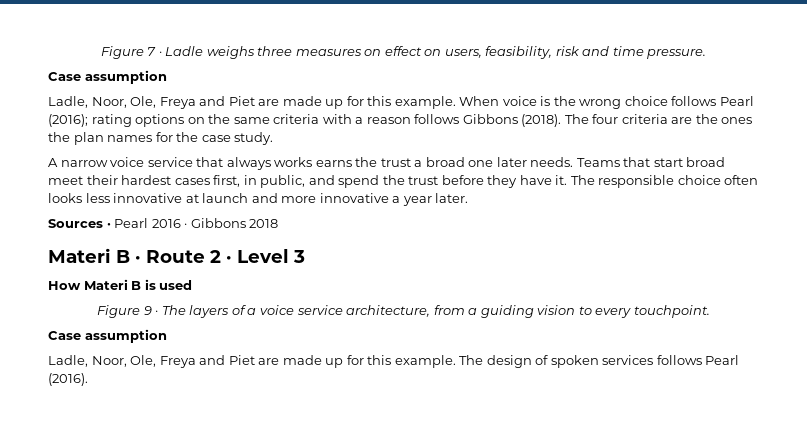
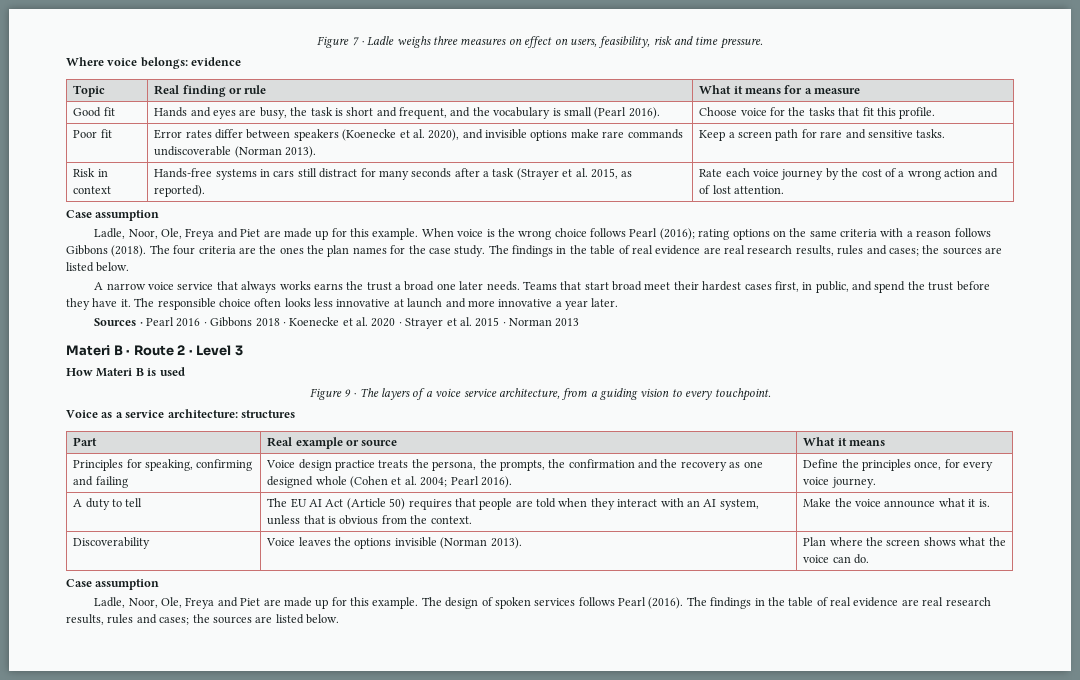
(707, 54) none -> [66,57,242,69] [73,85,106,97] [154,85,267,97] [699,85,861,94] [73,107,115,117] [154,107,660,119] [699,107,936,119] [73,129,112,138] [154,129,683,141] [154,146,317,158] [699,129,946,141] [73,168,108,177] [73,186,112,194] [154,168,633,180] [154,185,206,197] [699,168,999,180] [699,185,785,194] // Where voice belongs: evidence // Topic | Real finding or rule | What it means for a measure // Good fit | Hands and eyes are busy, the task is short and frequent, and the vocabulary is small (Pearl 2016). | Choose voice for the tasks that fit this profile. // Poor fit | Error rates differ between speakers (Koenecke et al. 2020), and invisible options make rare commands undiscoverable (Norman 2013). | Keep a screen path for rare and sensitive tasks. // Risk in context | Hands-free systems in cars still distract for many seconds after a task (Strayer et al. 2015, as reported). | Rate each voice journey by the cost of a wrong action and of lost attention.
(274, 138) none -> [488,245,1002,257] [66,262,130,272] The findings in the table of real evidence are real research results, rules and cases; the sources are listed below.
(279, 223) none -> [282,317,580,329] · Koenecke et al. 2020 · Strayer et al. 2015 · Norman 2013
(710, 311) none -> [66,409,295,418] [73,437,98,446] [267,437,398,449] [803,437,886,446] [73,459,253,471] [73,476,128,488] [266,459,763,471] [267,476,512,488] [803,459,994,471] [803,477,876,488] [73,498,143,510] [267,498,759,510] [267,515,472,525] [803,498,990,508] [73,537,151,549] [266,537,522,549] [803,537,1006,546] [803,554,870,564] // Voice as a service architecture: structures // Part | Real example or source | What it means // Principles for speaking, confirming and failing | Voice design practice treats the persona, the prompts, the confirmation and the recovery as one designed whole (Cohen et al. 2004; Pearl 2016). | Define the principles once, for every voice journey. // A duty to tell | The EU AI Act (Article 50) requires that people are told when they interact with an AI system, unless that is obvious from the context. | Make the voice announce what it is. // Discoverability | Voice leaves the options invisible (Norman 2013). | Plan where the screen shows what the voice can do.
(88, 379) none -> [686,597,991,609] [66,614,339,625] The findings in the table of real evidence are real research results, rules and cases; the sources are listed below.

